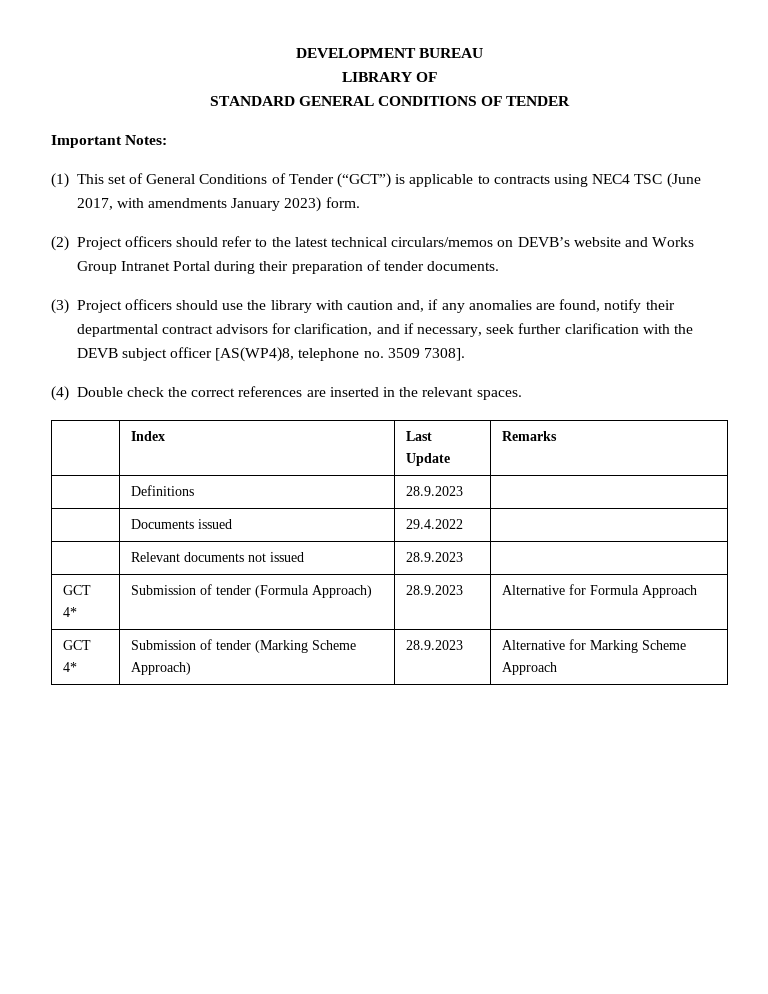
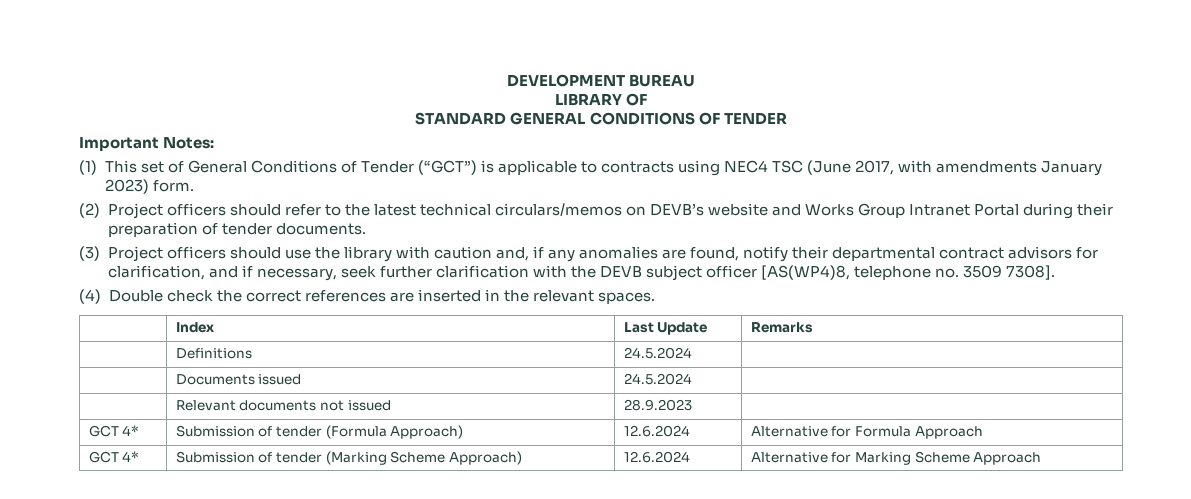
[406,486,464,496] 28.9.2023 -> [623,347,692,359] 24.5.2024
[406,519,464,529] 29.4.2022 -> [623,373,692,385] 24.5.2024
[406,585,464,595] 28.9.2023 -> [623,425,690,437] 12.6.2024
[406,640,464,650] 28.9.2023 -> [623,451,690,463] 12.6.2024

